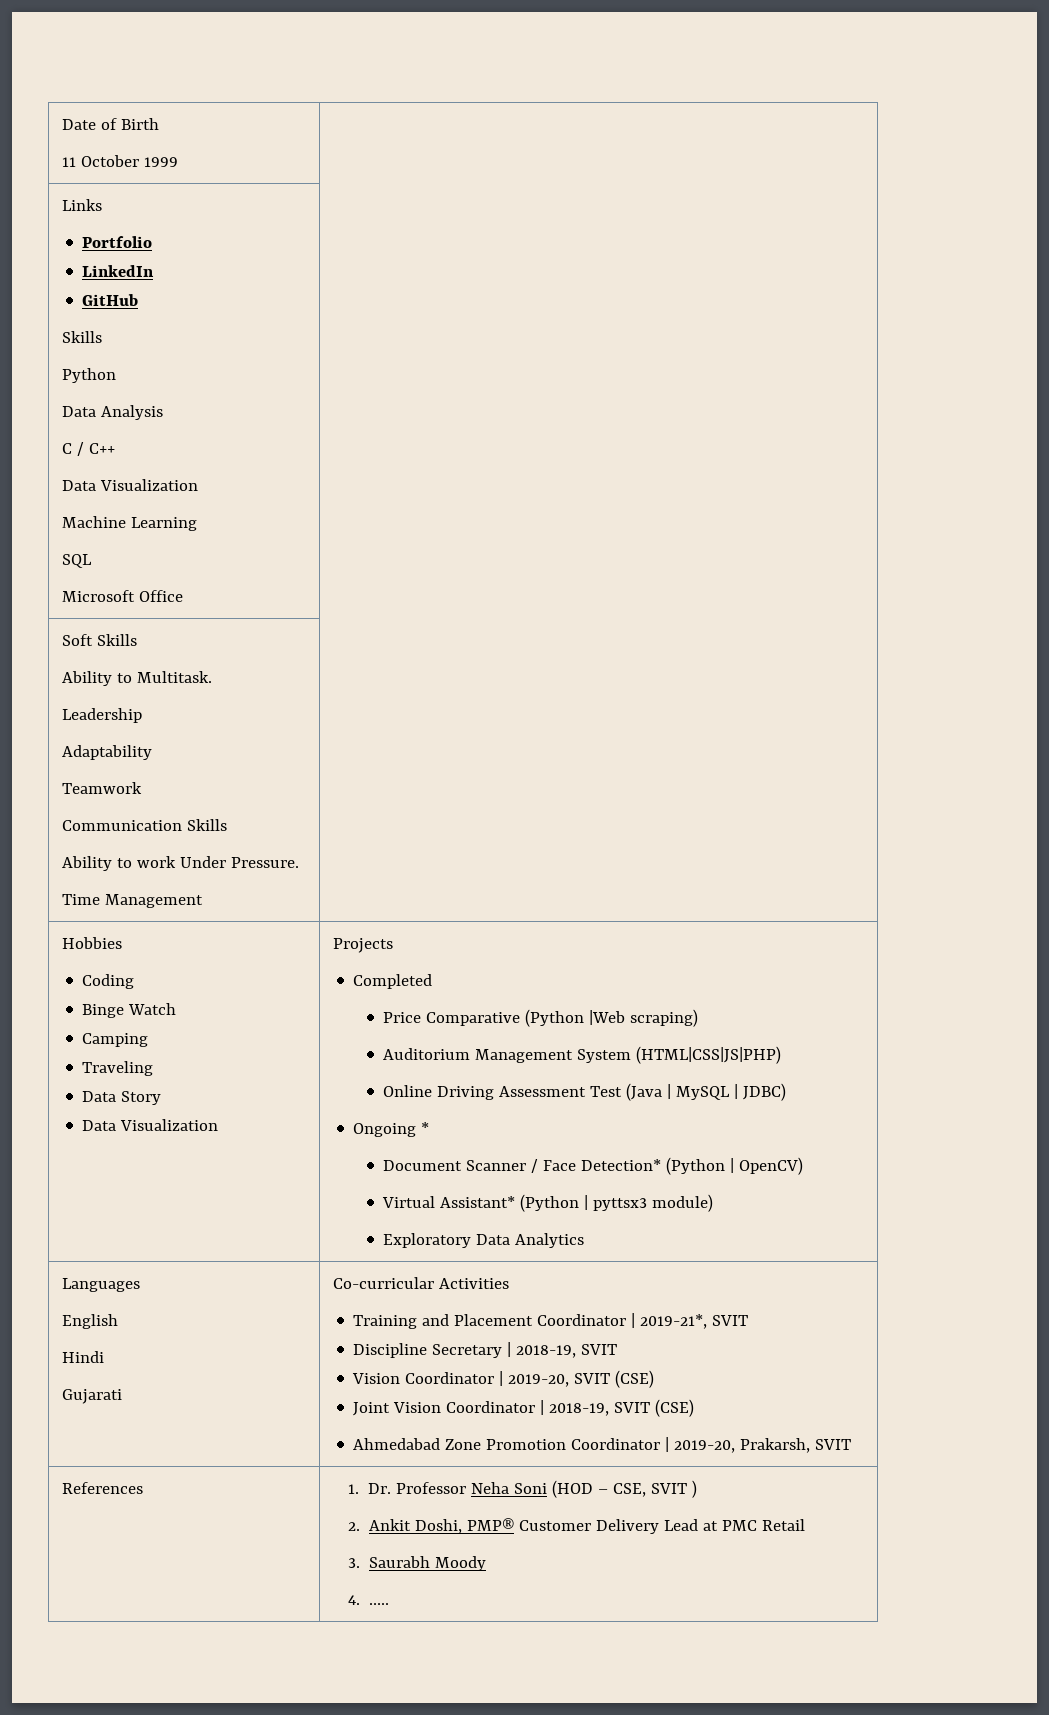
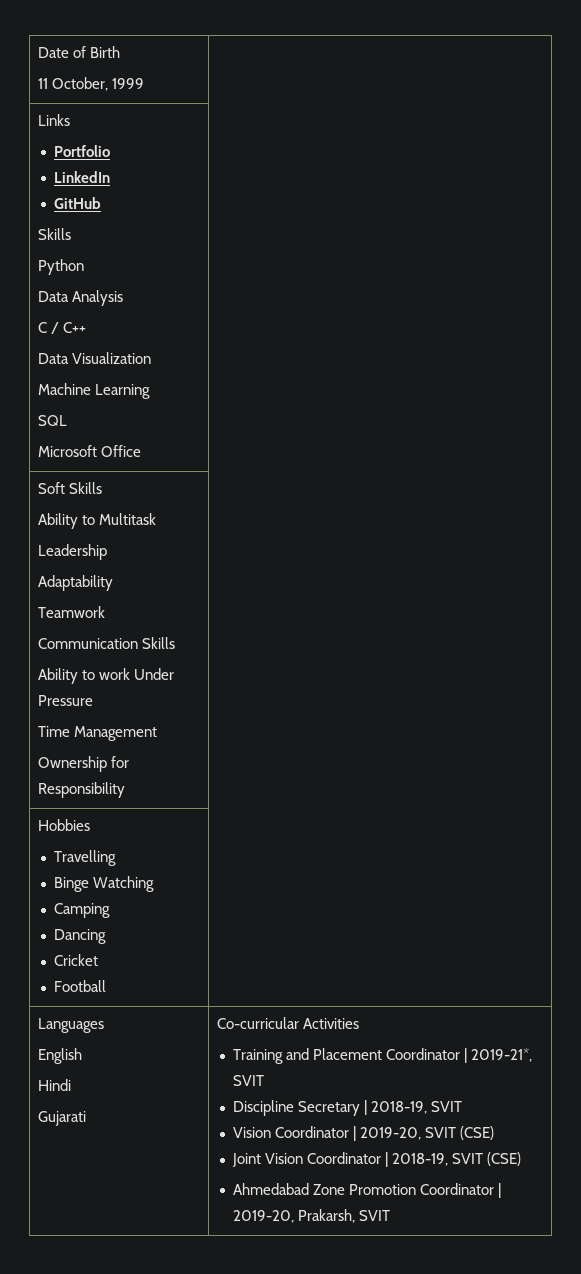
[80,155,139,167] October -> [51,77,108,91] October,
[136,671,212,683] Multitask. -> [98,513,156,525] Multitask
[230,857,299,868] Pressure. -> [37,695,93,706] Pressure
(203, 901) none -> [37,756,129,772] [37,782,125,798] // Ownership for Responsibility
[82,974,135,989] Coding -> [54,850,117,866] Travelling
[128,1003,177,1015] Watch -> [93,876,155,892] Watching
[82,1061,154,1076] [82,1091,162,1105] [82,1119,219,1131] [332,938,393,953] [353,974,433,989] [383,1009,699,1027] [383,1046,782,1064] [383,1083,787,1101] [353,1122,430,1137] [383,1157,804,1175] [382,1194,714,1212] [383,1233,585,1248] Traveling // Data Story // Data Visualization | Projects // Completed // Price Comparative (Python |Web scraping) // Auditorium Management System (HTML|CSS|JS|PHP) // Online Driving Assessment Test (Java | MySQL | JDBC) // Ongoing * // Document Scanner / Face Detection* (Python | OpenCV) // Virtual Assistant* (Python | pyttsx3 module) // Exploratory Data Analytics -> [54,929,107,944] [54,954,99,966] [54,980,107,992] Dancing // Cricket // Football |
[61,1482,143,1494] [347,1480,698,1498] [347,1518,806,1534] [347,1556,487,1571] [347,1595,390,1605] // References | 1. Dr. Professor Neha Soni (HOD – CSE, SVIT ) // 2. Ankit Doshi, PMP® Customer Delivery Lead at PMC Retail // 3. Saurabh Moody // 4. ….. -> (391, 1215) none

